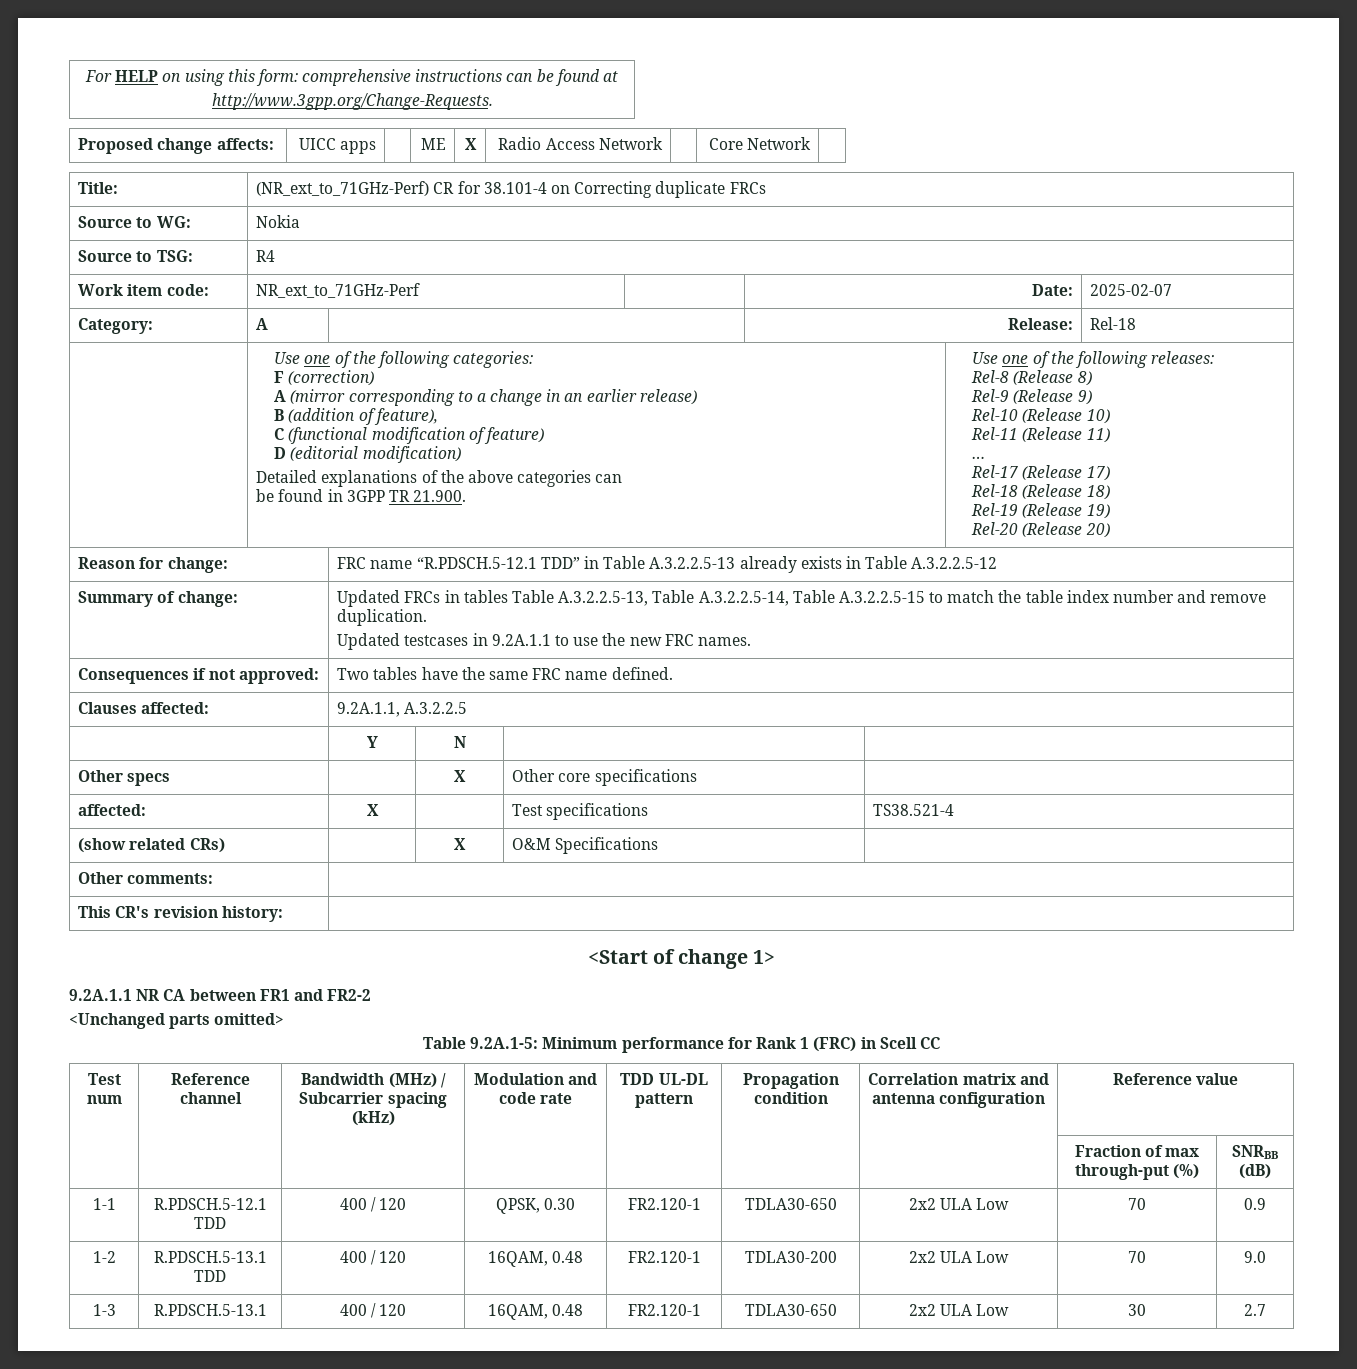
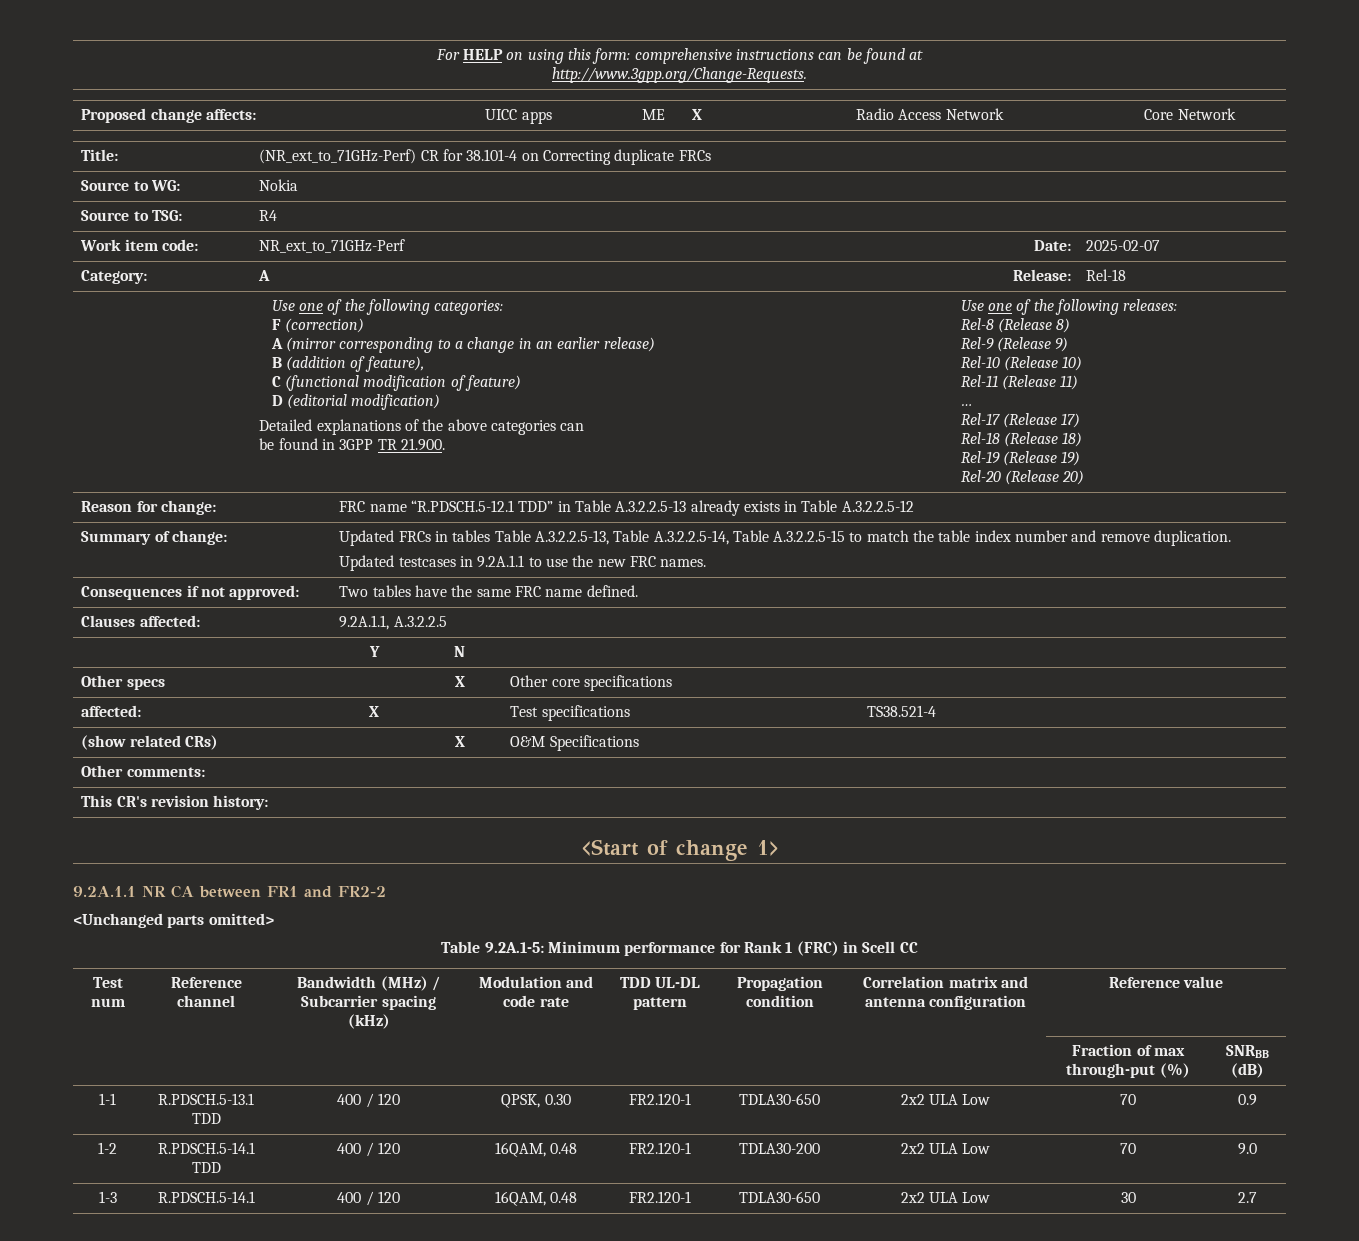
[153,1198,267,1210] R.PDSCH.5-12.1 -> [158,1093,254,1105] R.PDSCH.5-13.1
[153,1251,267,1263] R.PDSCH.5-13.1 -> [157,1142,255,1154] R.PDSCH.5-14.1
[153,1304,267,1316] R.PDSCH.5-13.1 -> [157,1191,255,1203] R.PDSCH.5-14.1

